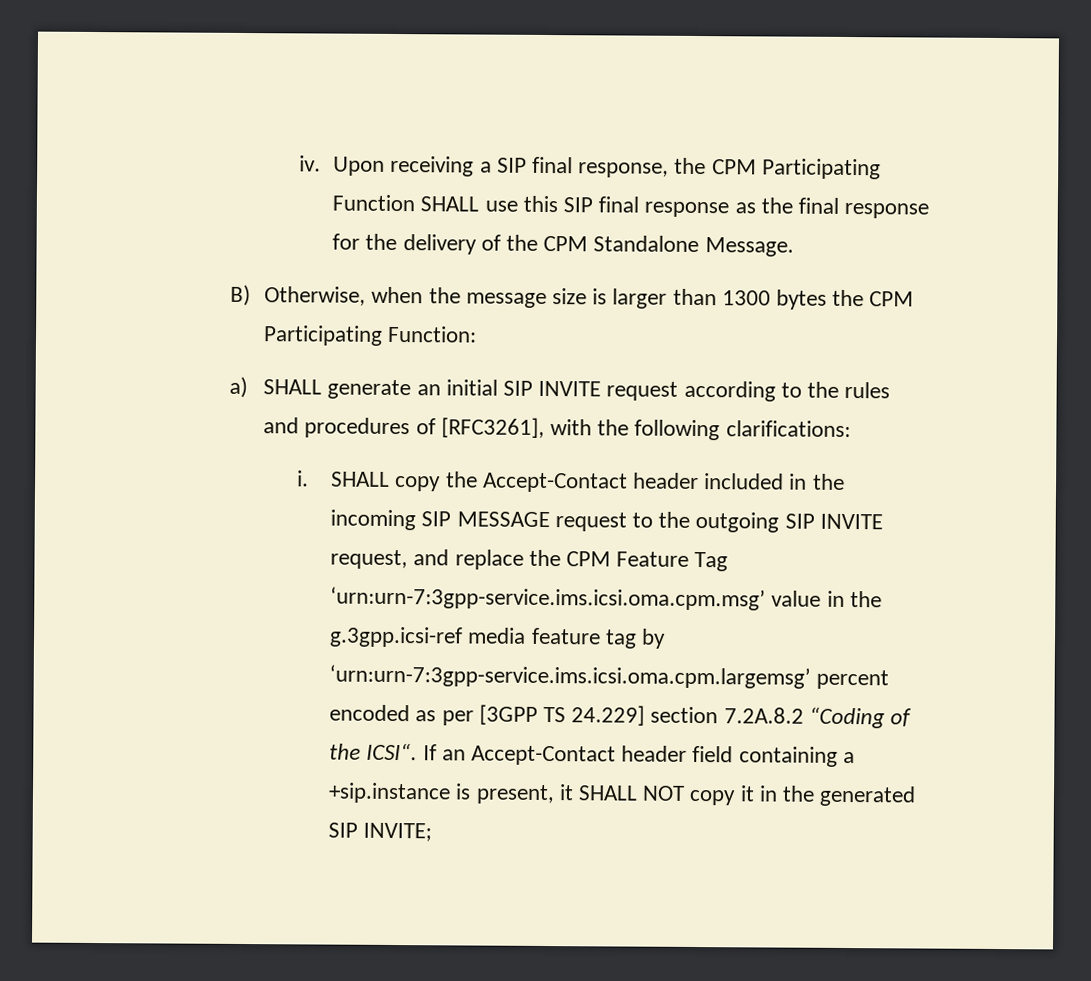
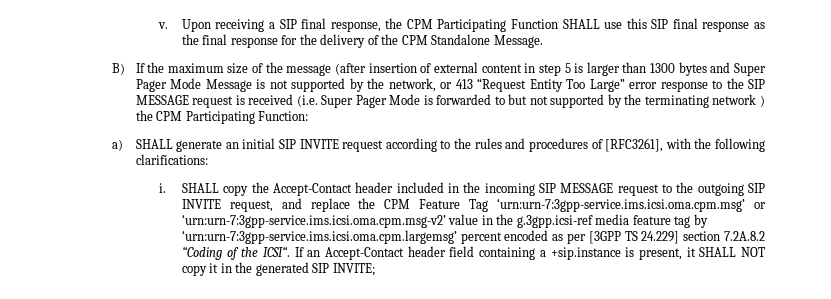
[299,155,322,172] iv. -> [157,22,168,29] v.
[264,286,587,309] Otherwise, when the message size -> [135,62,571,76] If the maximum size of the message (after insertion of external content in step 5
(827, 299) none -> [710,62,766,76] [135,78,766,92] [135,94,765,108] and Super Pager Mode Message is not supported by the network, or 413 “Request Entity Too Large” error response to the SIP MESSAGE request is received (i.e. Super Pager Mode is forwarded to but not supported by the terminating network )
(767, 598) none -> [754,202,767,209] [181,214,446,228] or ‘urn:urn-7:3gpp-service.ims.icsi.oma.cpm.msg-v2’

